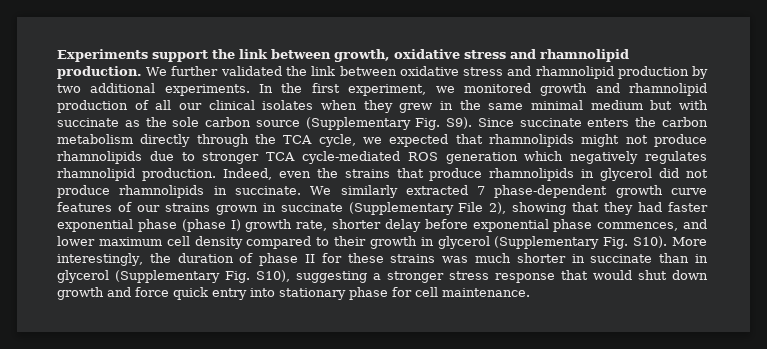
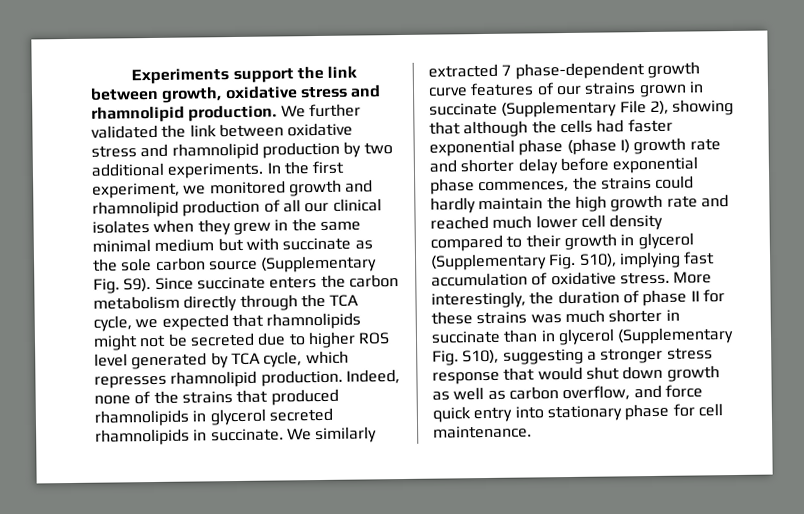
[654,134,708,147] [57,151,707,164] produce rhamnolipids due to stronger TCA cycle-mediated ROS generation which negatively regulates -> [167,331,391,349] [94,350,349,370] [94,375,167,389] be secreted due to higher ROS level generated by TCA cycle, which represses
[278,171,311,178] even -> [94,391,152,405] none of
[429,168,483,181] produce -> [270,388,339,406] produced
[659,168,708,178] [57,185,110,198] did not produce -> [268,407,333,422] secreted
[604,202,634,215] they -> [463,119,593,138] although the cells
[296,220,328,231] rate, -> [689,138,721,151] [429,159,457,173] rate and
[683,219,707,229] [57,236,162,246] and lower maximum -> [572,175,695,190] [430,194,729,214] [430,214,578,230] the strains could hardly maintain the high growth rate and reached much lower
[633,236,668,248] S10). -> [578,251,716,269] [431,271,670,287] S10), implying fast accumulation of oxidative stress.
(104, 293) none -> [432,385,631,401] as well as carbon overflow,

